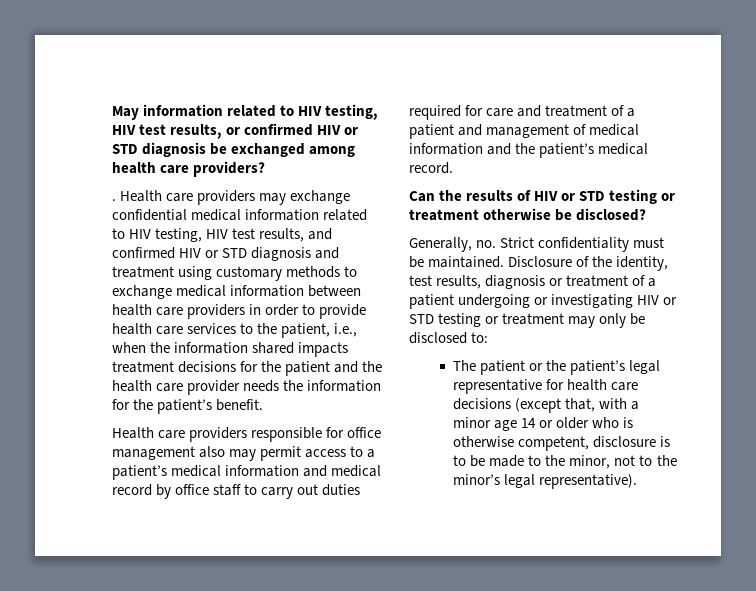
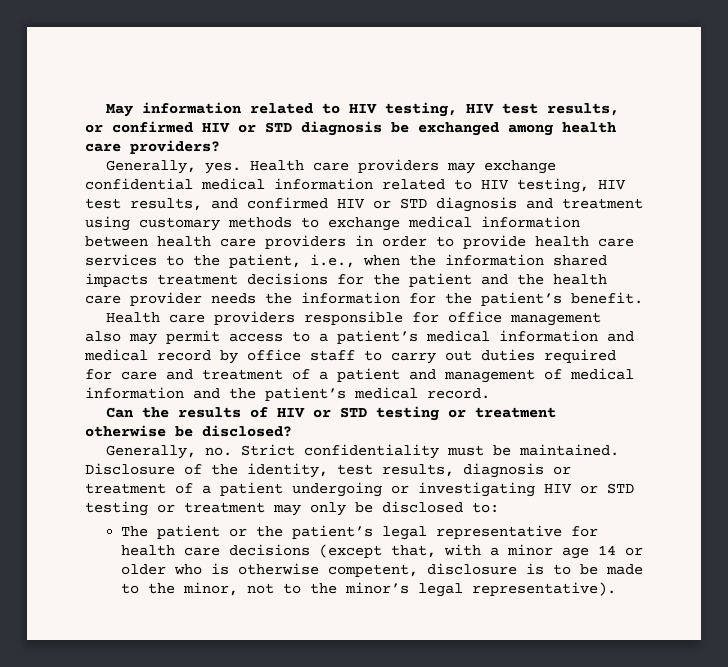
[112,199,116,201] . -> [105,160,241,174] Generally, yes.

